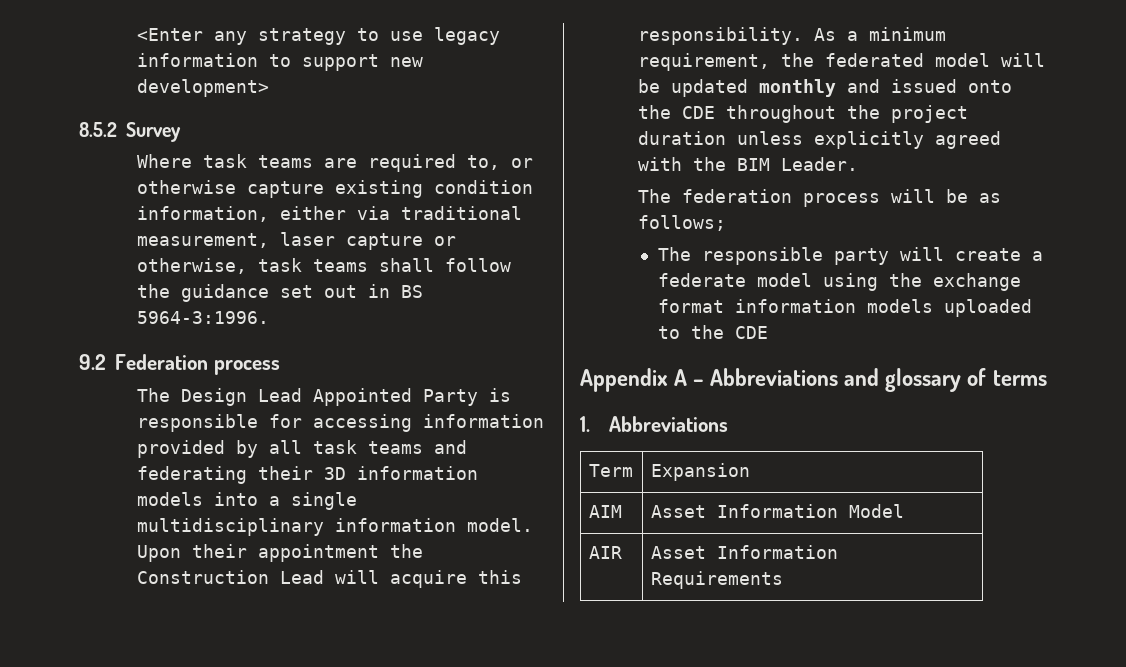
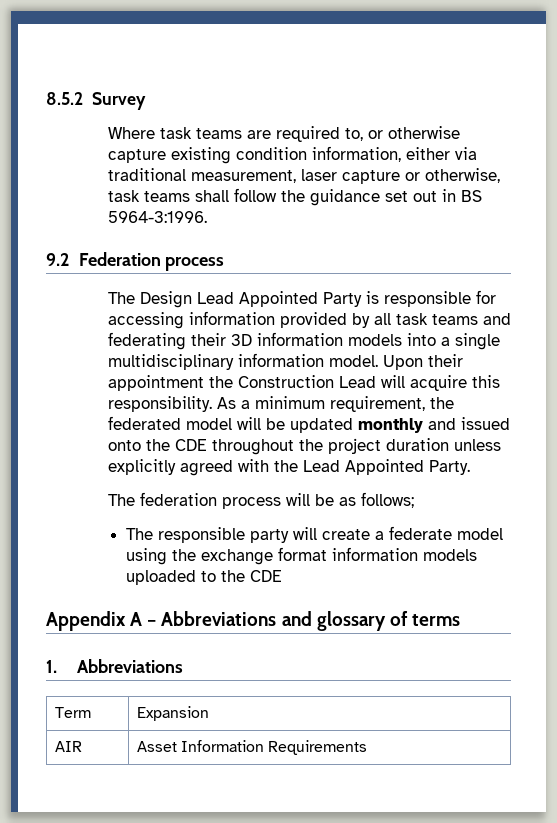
[136,27,500,45] [136,53,423,71] [136,79,269,97] <Enter any strategy to use legacy information to support new development> // -> (46, 98) none
[736,157,858,171] BIM Leader. -> [302,459,470,475] Lead Appointed Party.
[588,505,622,518] [650,504,904,518] // AIM | Asset Information Model -> (209, 713) none

